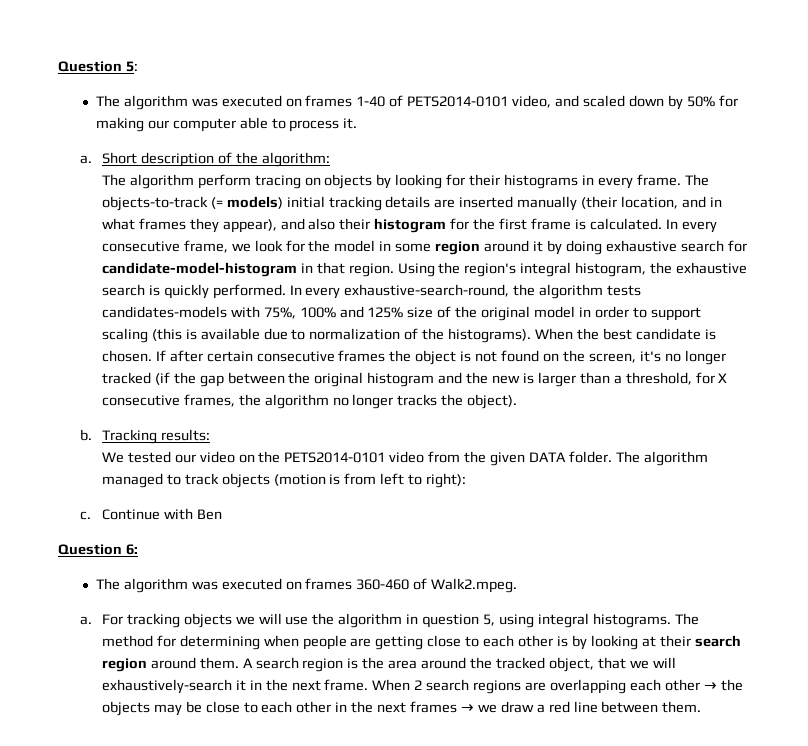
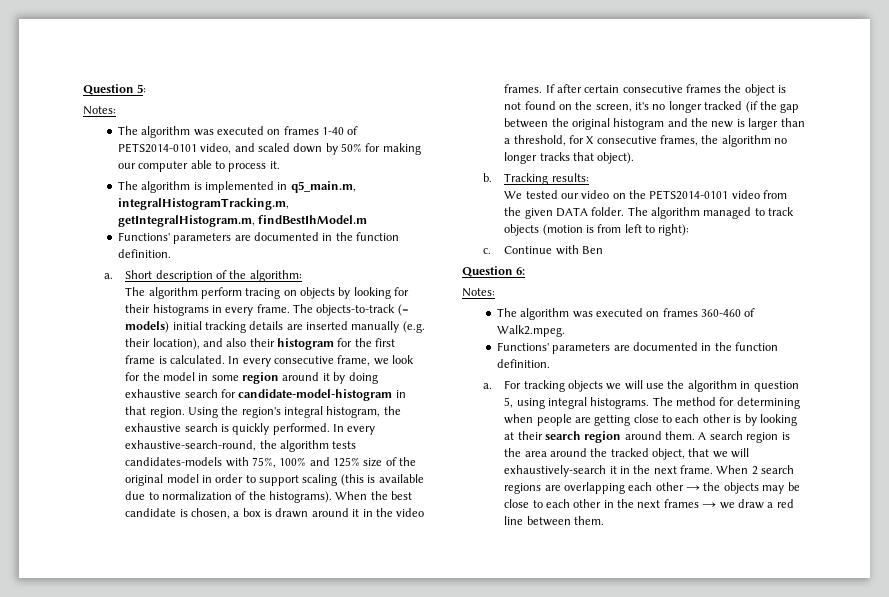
(138, 66) none -> [83,106,116,115] // Notes:
(358, 123) none -> [117,181,356,193] [117,198,289,210] [117,215,368,227] [117,232,400,244] [117,249,171,258] // The algorithm is implemented in q5_main.m, integralHistogramTracking.m, getIntegralHistogram.m, findBestIhModel.m // Functions' parameters are documented in the function definition.
[581,196,722,209] [101,218,277,233] (their location, and in what frames they appear), -> [402,321,425,333] [125,338,200,350] (e.g. their location),
[101,350,152,362] chosen. -> [190,508,425,519] [504,84,543,93] chosen, a box is drawn around it in the video frames.
[441,394,464,406] the -> [572,152,594,161] that
(138, 549) none -> [462,288,495,297] // Notes:
(518, 585) none -> [496,342,779,354] [496,359,550,368] // Functions' parameters are documented in the function definition.

